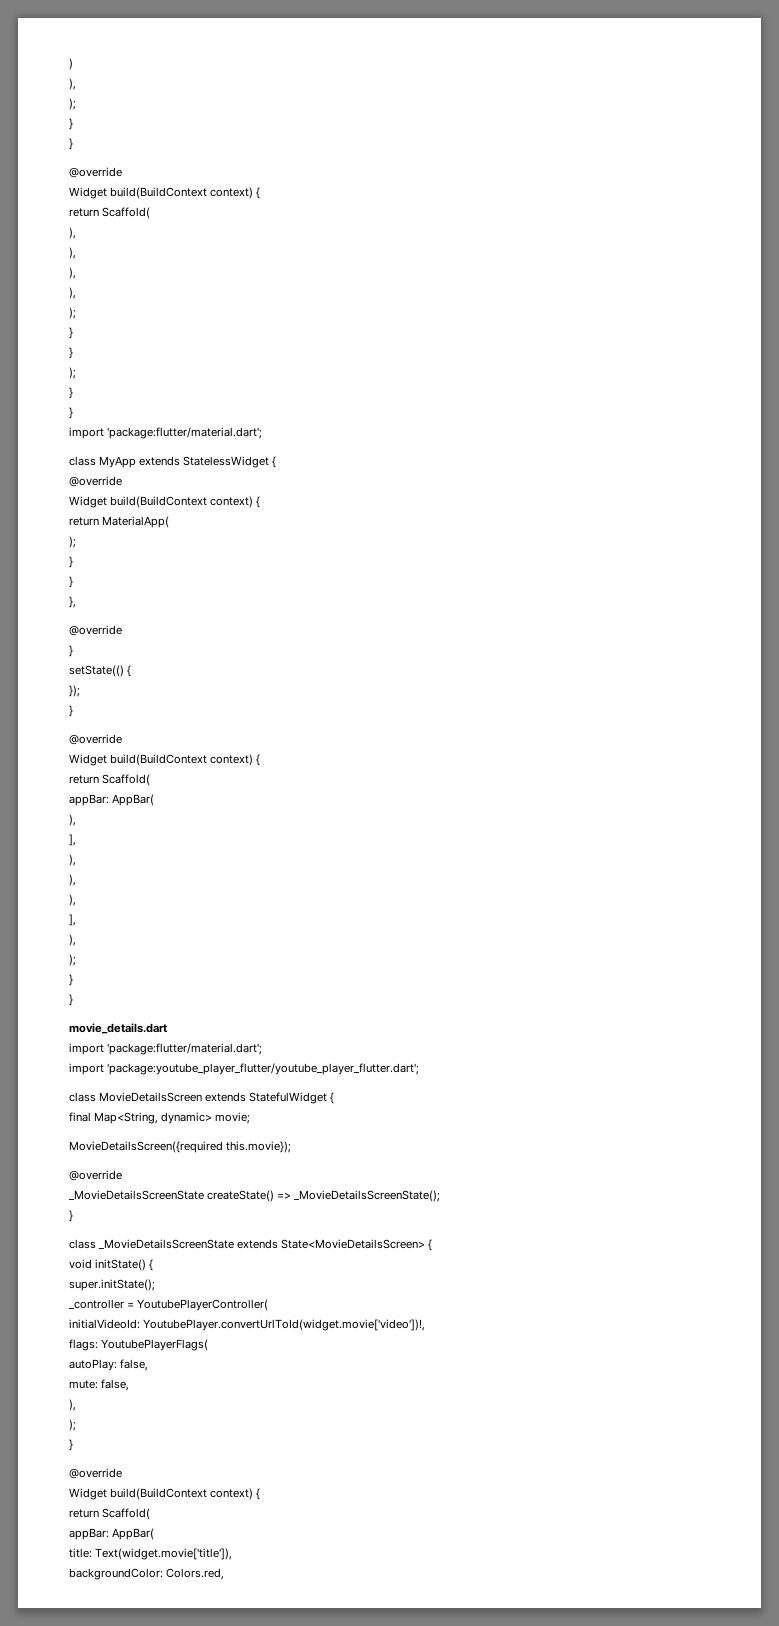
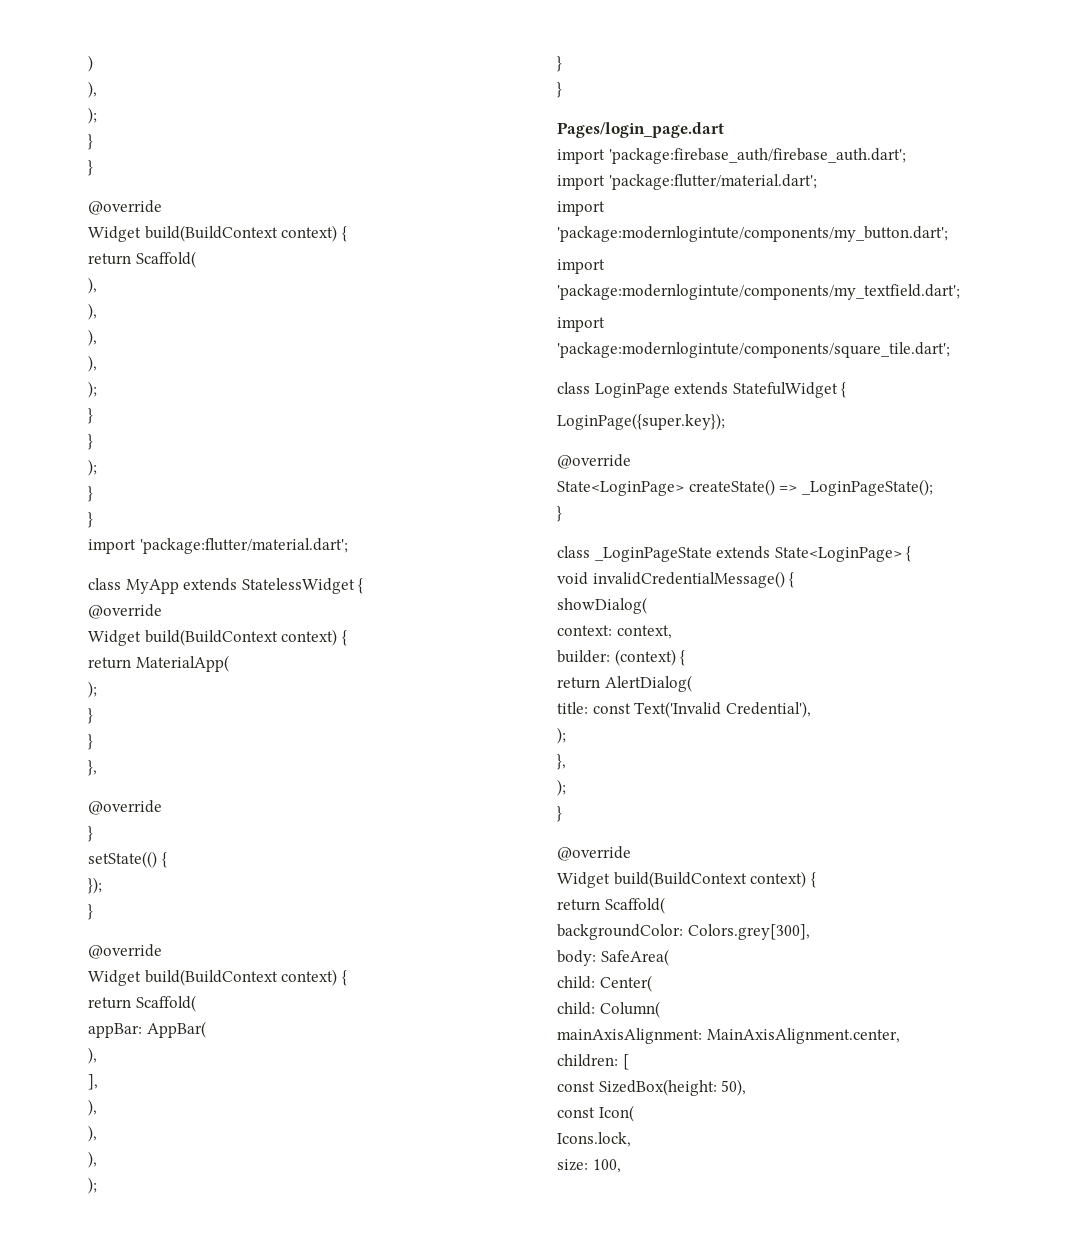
[69,914,76,926] [69,934,76,946] [69,954,76,966] [69,974,73,986] [69,994,73,1006] [69,1023,167,1034] // ], // ), // ); // } // } // movie_details.dart -> [88,1177,97,1194] [557,56,562,72] [557,82,562,98] [557,122,724,138] [557,148,906,164] // ); // } // } // Pages/login_page.dart // import 'package:firebase_auth/firebase_auth.dart';
[107,1063,420,1075] [69,1092,203,1102] 'package:youtube_player_flutter/youtube_player_flutter.dart'; // class MovieDetailsScreen -> [557,226,948,242] [557,259,605,274] [557,284,960,300] [557,317,605,332] [557,342,950,358] [557,382,670,398] 'package:modernlogintute/components/my_button.dart'; // import 'package:modernlogintute/components/my_textfield.dart'; // import 'package:modernlogintute/components/square_tile.dart'; // class LoginPage
[69,1112,251,1124] [69,1141,292,1153] [69,1170,122,1181] [68,1190,204,1200] final Map<String, dynamic> movie; // MovieDetailsScreen({required this.movie}); // @override // _MovieDetailsScreenState -> [557,413,725,430] [557,454,631,469] [557,481,684,496] LoginPage({super.key}); // @override // State<LoginPage>
[293,1190,441,1202] _MovieDetailsScreenState(); -> [801,479,933,496] _LoginPageState();
[98,1239,426,1249] _MovieDetailsScreenState extends State<MovieDetailsScreen> -> [594,546,902,562] _LoginPageState extends State<LoginPage>
[95,1259,154,1271] [69,1279,155,1291] [68,1299,269,1311] [69,1319,426,1331] [69,1339,209,1351] [69,1359,149,1371] [69,1379,130,1391] [69,1399,76,1411] initState() { // super.initState(); // _controller = YoutubePlayerController( // initialVideoId: YoutubePlayer.convertUrlToId(widget.movie['video'])!, // flags: YoutubePlayerFlags( // autoPlay: false, // mute: false, // ), -> [592,571,795,588] [557,597,647,614] [557,625,672,639] [557,649,686,666] [557,675,692,692] [557,701,811,718] [557,727,566,744] [557,754,566,770] invalidCredentialMessage() { // showDialog( // context: context, // builder: (context) { // return AlertDialog( // title: const Text('Invalid Credential'), // ); // },
[69,1528,155,1540] [69,1548,233,1560] [69,1568,225,1580] appBar: AppBar( // title: Text(widget.movie['title']), // backgroundColor: Colors.red, -> [557,924,810,940] [557,949,669,966] [557,975,652,992] [557,1001,660,1018] [557,1028,900,1044] [557,1054,629,1070] [557,1079,747,1096] [557,1105,634,1122] [557,1132,631,1147] [557,1159,621,1173] backgroundColor: Colors.grey[300], // body: SafeArea( // child: Center( // child: Column( // mainAxisAlignment: MainAxisAlignment.center, // children: [ // const SizedBox(height: 50), // const Icon( // Icons.lock, // size: 100,

